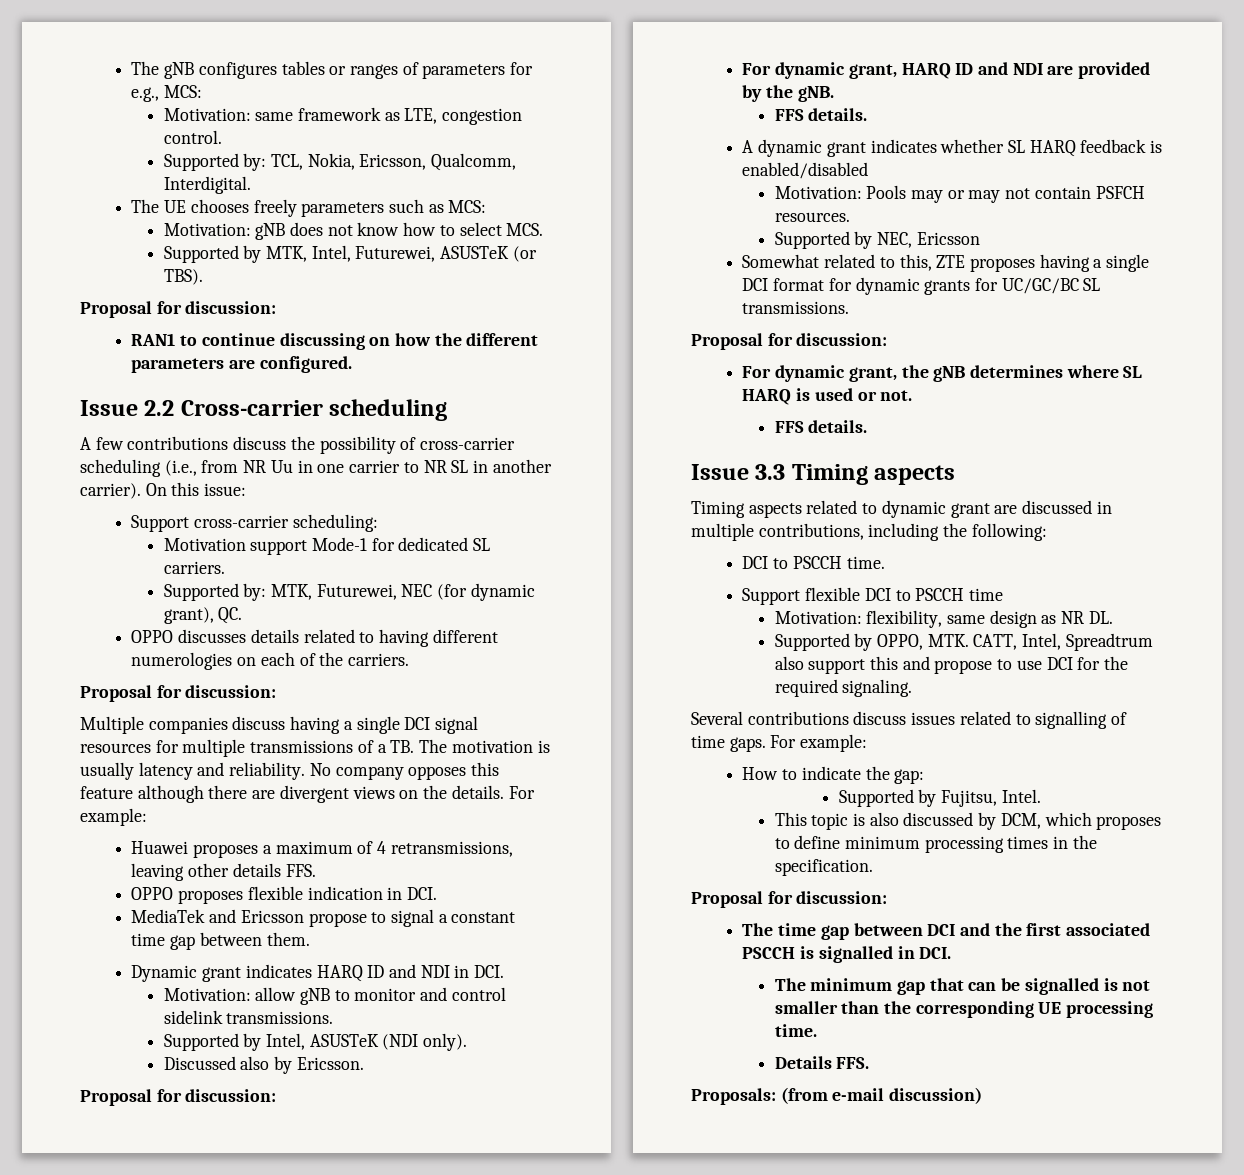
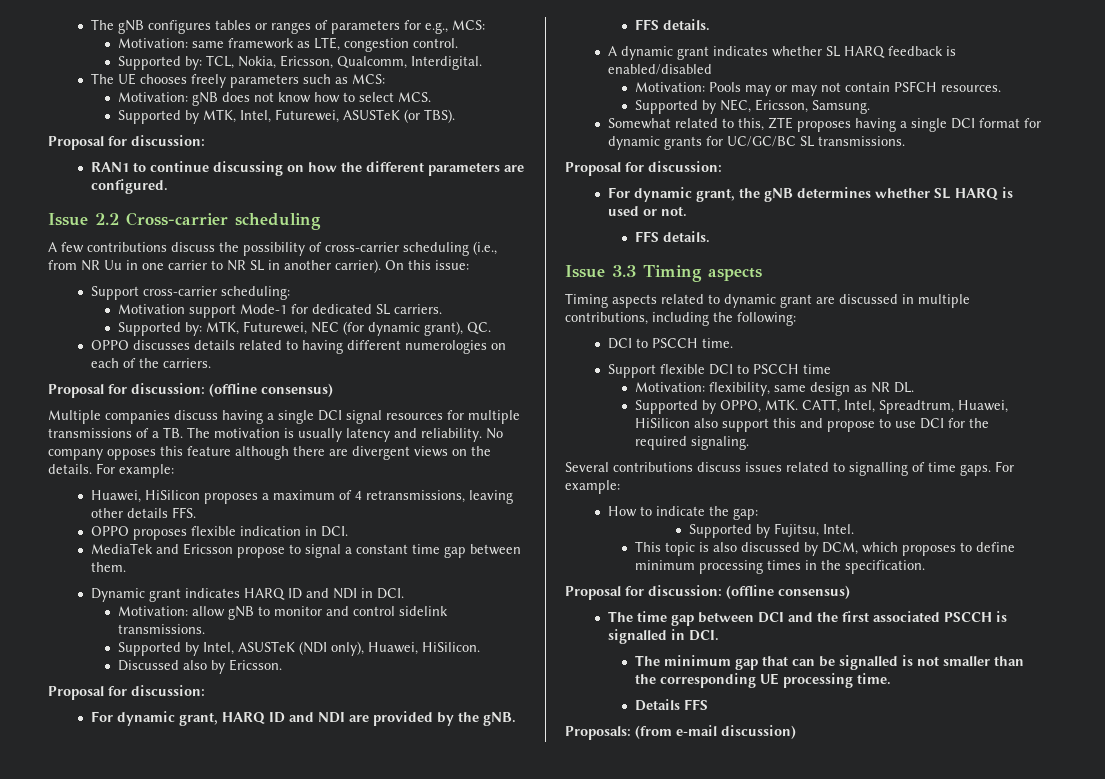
(277, 691) none -> [209,383,333,397] (offline consensus)
[131,841,189,854] Huawei -> [90,490,200,503] Huawei, HiSilicon
[423,1033,468,1051] only). -> [331,641,481,656] only), Huawei, HiSilicon.
[916,232,980,245] Ericsson -> [755,99,871,114] Ericsson, Samsung.
[1066,365,1119,378] where -> [874,188,930,198] whether
[1065,633,1153,651] Spreadtrum -> [879,400,1009,414] [635,418,691,428] Spreadtrum, Huawei, HiSilicon
(888, 897) none -> [726,585,850,599] (offline consensus)
[836,1057,870,1069] FFS. -> [684,699,709,710] FFS

